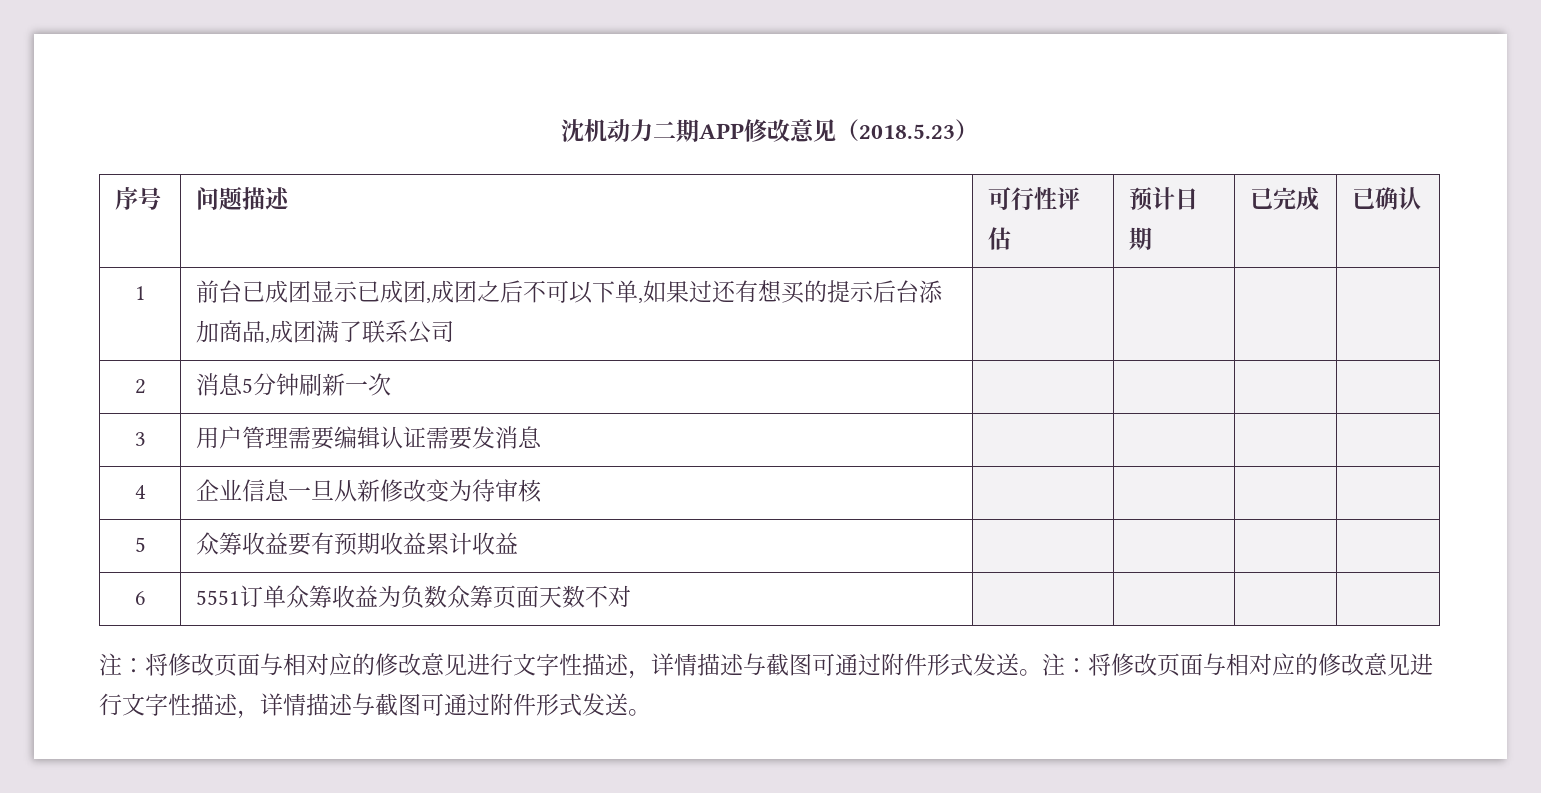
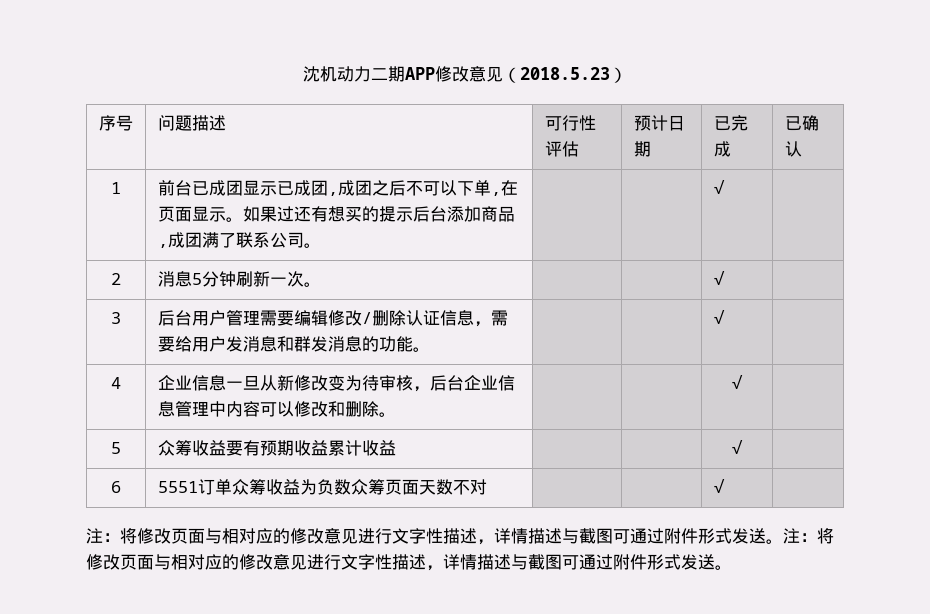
(644, 300) none -> [500,180,518,196] [157,206,243,222] 在页面显示。
(455, 331) | | | -> [303,243,321,248] [713,180,725,194] 。 | | | √
(392, 384) | | | -> [303,282,321,287] [713,271,725,285] 。 | | | √
(146, 439) none -> [157,310,192,326] 后台
[380,426,543,450] 认证需要发消息 | | | -> [327,310,508,327] [157,336,430,352] [713,310,725,324] 修改/删除认证信息，需要给用户发消息和群发消息的功能。 | | | √
(543, 491) | | | -> [412,375,515,392] [157,401,396,417] [732,375,743,389] ，后台企业信息管理中内容可以修改和删除。 | | | √
(519, 543) none -> [732,440,743,454] √
(632, 596) none -> [713,479,725,493] √

